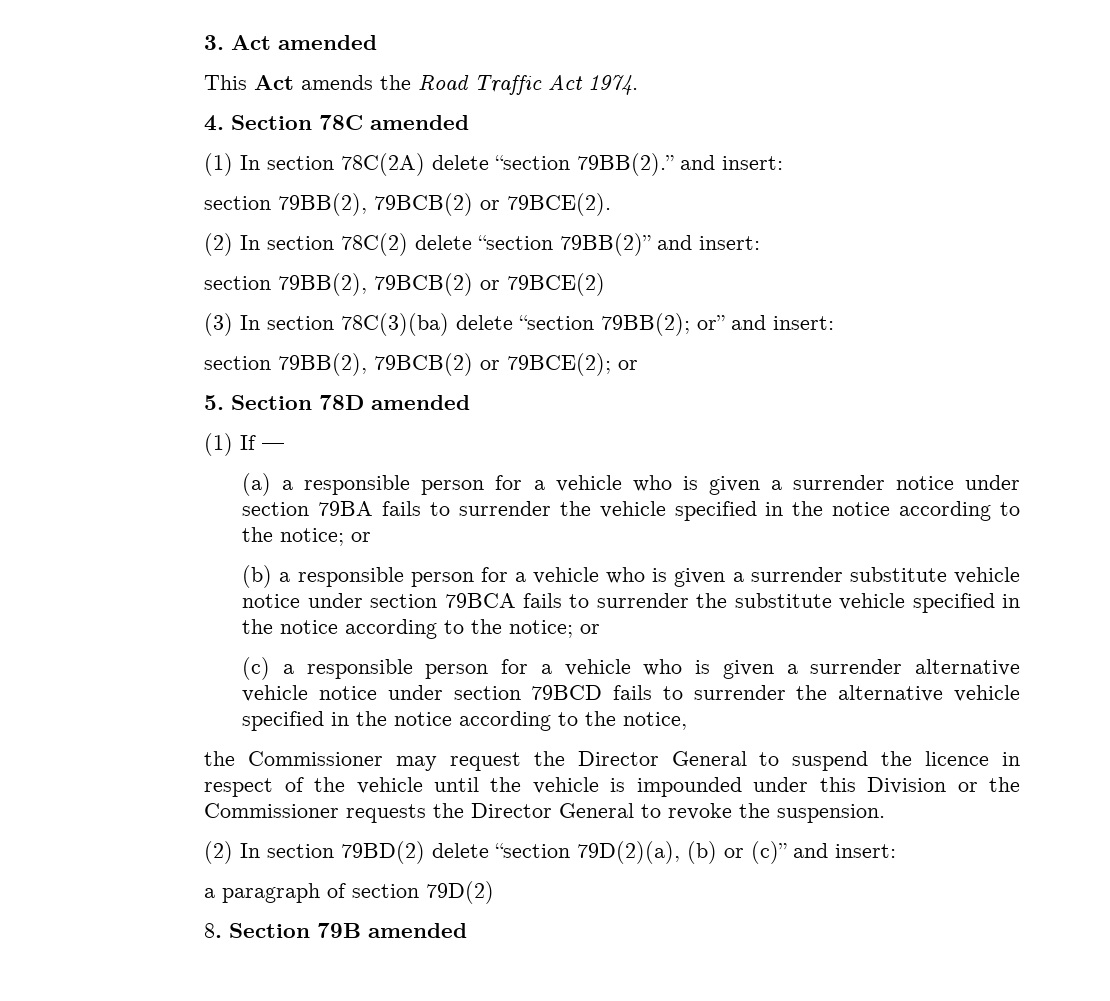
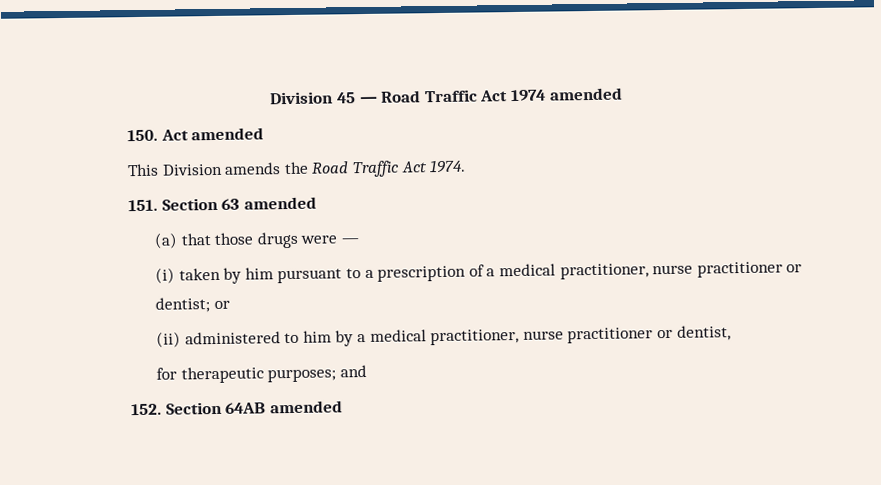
[204,35,225,50] 3. -> [269,87,623,105] [127,129,159,142] Division 45 — Road Traffic Act 1974 amended // 150.
[254,75,295,90] Act -> [161,163,223,176] Division
[204,115,470,131] [204,153,784,176] [204,193,612,216] [204,233,761,256] [204,273,606,296] [204,313,835,336] [204,353,639,376] [204,395,471,410] [204,433,285,456] [242,473,1021,496] [242,501,1021,521] [242,527,372,546] [242,565,1021,588] [242,593,1021,613] [242,619,601,639] [242,657,1021,680] [242,685,1021,702] [242,711,688,731] [204,751,1021,771] [204,777,1021,797] [204,803,886,823] [204,841,897,864] [204,881,495,904] [204,923,362,938] 4. Section 78C amended // (1) In section 78C(2A) delete “section 79BB(2).” and insert: // section 79BB(2), 79BCB(2) or 79BCE(2). // (2) In section 78C(2) delete “section 79BB(2)” and insert: // section 79BB(2), 79BCB(2) or 79BCE(2) // (3) In section 78C(3)(ba) delete “section 79BB(2); or” and insert: // section 79BB(2), 79BCB(2) or 79BCE(2); or // 5. Section 78D amended // (1) If — // (a) a responsible person for a vehicle who is given a surrender notice under section 79BA fails to surrender the vehicle specified in the notice according to the notice; or // (b) a responsible person for a vehicle who is given a surrender substitute vehicle notice under section 79BCA fails to surrender the substitute vehicle specified in the notice according to the notice; or // (c) a responsible person for a vehicle who is given a surrender alternative vehicle notice under section 79BCD fails to surrender the alternative vehicle specified in the notice according to the notice, // the Commissioner may request the Director General to suspend the licence in respect of the vehicle until the vehicle is impounded under this Division or the Commissioner requests the Director General to revoke the suspension. // (2) In section 79BD(2) delete “section 79D(2)(a), (b) or (c)” and insert: // a paragraph of section 79D(2) // 8. Section 79B -> [128,196,317,212] [154,231,360,249] [155,261,803,284] [155,297,230,313] [156,325,731,348] [156,364,367,384] [131,401,267,416] 151. Section 63 amended // (a) that those drugs were — // (i) taken by him pursuant to a prescription of a medical practitioner, nurse practitioner or dentist; or // (ii) administered to him by a medical practitioner, nurse practitioner or dentist, // for therapeutic purposes; and // 152. Section 64AB

